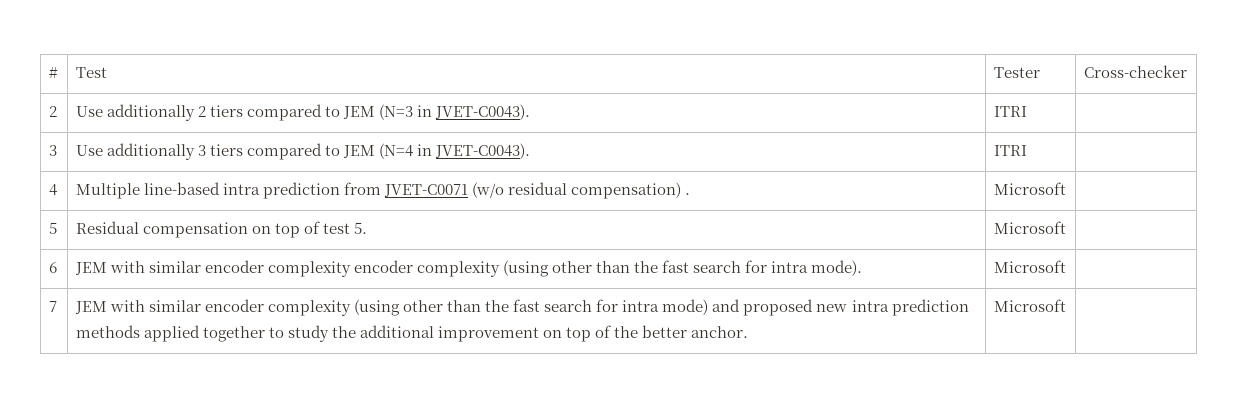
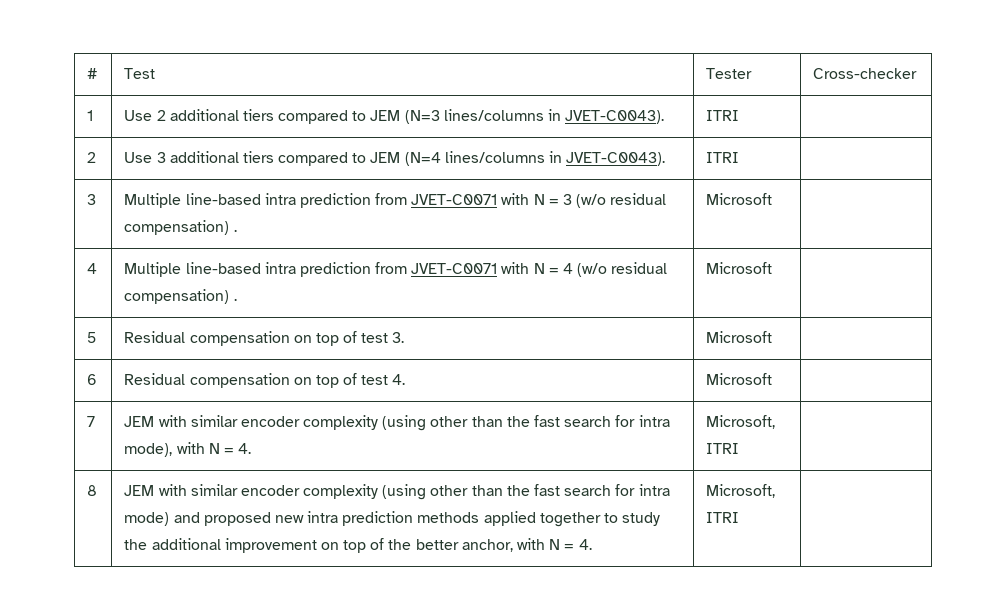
[48,106,57,117] [75,104,206,121] 2 | Use additionally 2 -> [87,110,94,121] [124,109,239,121] 1 | Use 2 additional
[417,104,531,120] [993,106,1027,117] [48,145,57,156] [75,143,531,160] [993,145,1027,156] in JVET-C0043). | ITRI | // 3 | Use additionally 3 tiers compared to JEM (N=4 in JVET-C0043). | ITRI -> [443,109,665,124] [706,110,740,121] [87,152,97,163] [124,151,666,166] [706,152,740,163] [87,194,97,205] [124,193,667,208] [124,220,237,235] [706,193,773,205] lines/columns in JVET-C0043). | ITRI | // 2 | Use 3 additional tiers compared to JEM (N=4 lines/columns in JVET-C0043). | ITRI | // 3 | Multiple line-based intra prediction from JVET-C0071 with N = 3 (w/o residual compensation) . | Microsoft
(468, 190) none -> [501,262,573,274] with N = 4
[353,222,367,234] 5. -> [392,332,405,343] 3.
[74,260,863,277] [993,260,1066,273] [48,301,57,312] | JEM with similar encoder complexity encoder complexity (using other than the fast search for intra mode). | Microsoft | // 7 -> [124,373,406,388] [706,373,773,385] [87,416,96,427] [124,415,670,431] [124,442,252,457] [706,415,776,429] [706,443,740,454] [87,485,98,496] | Residual compensation on top of test 4. | Microsoft | // 7 | JEM with similar encoder complexity (using other than the fast search for intra mode), with N = 4. | Microsoft, ITRI | // 8
[691,326,749,338] [993,299,1066,312] anchor. | Microsoft -> [461,538,592,552] [706,484,776,498] [706,512,740,523] anchor, with N = 4. | Microsoft, ITRI

